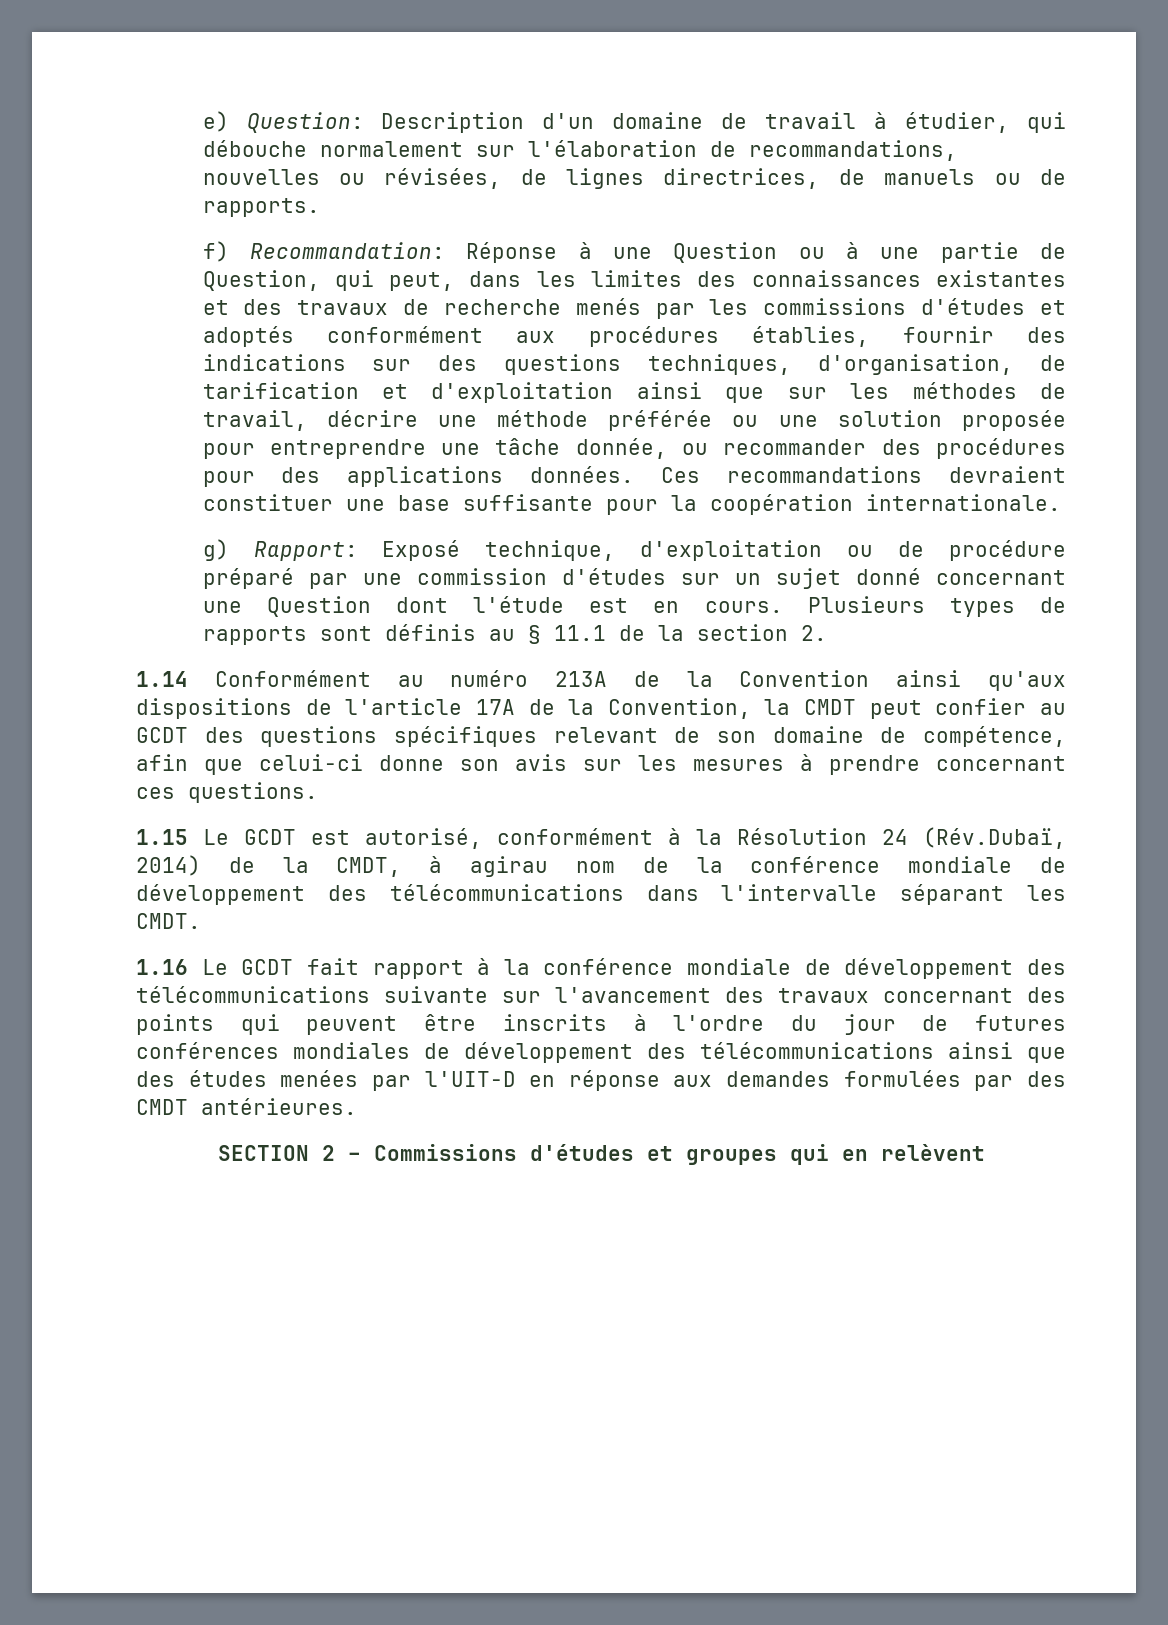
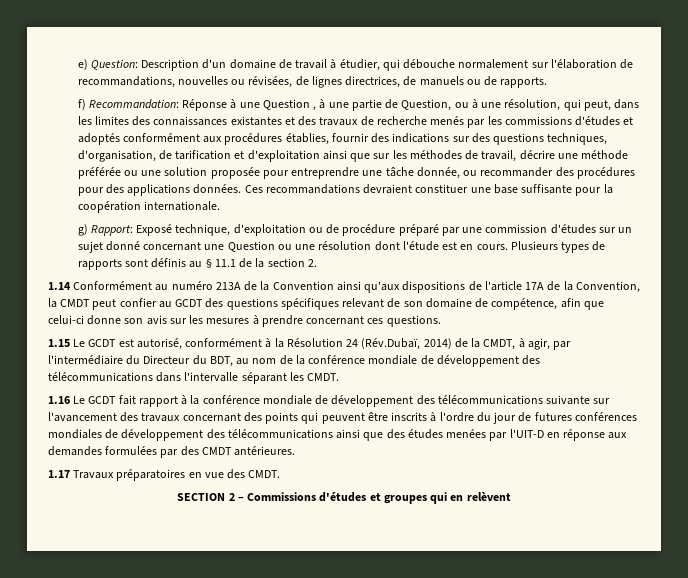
[798,247,825,259] ou -> [313,106,317,111] ,
(320, 280) none -> [454,99,561,111] ou à une résolution,
(371, 606) none -> [277,241,372,250] ou une résolution
[470,856,549,877] agirau -> [527,338,572,350] [48,355,250,367] agir, par l'intermédiaire du Directeur du BDT, au
(357, 1106) none -> [48,469,281,481] // 1.17 Travaux préparatoires en vue des CMDT.

